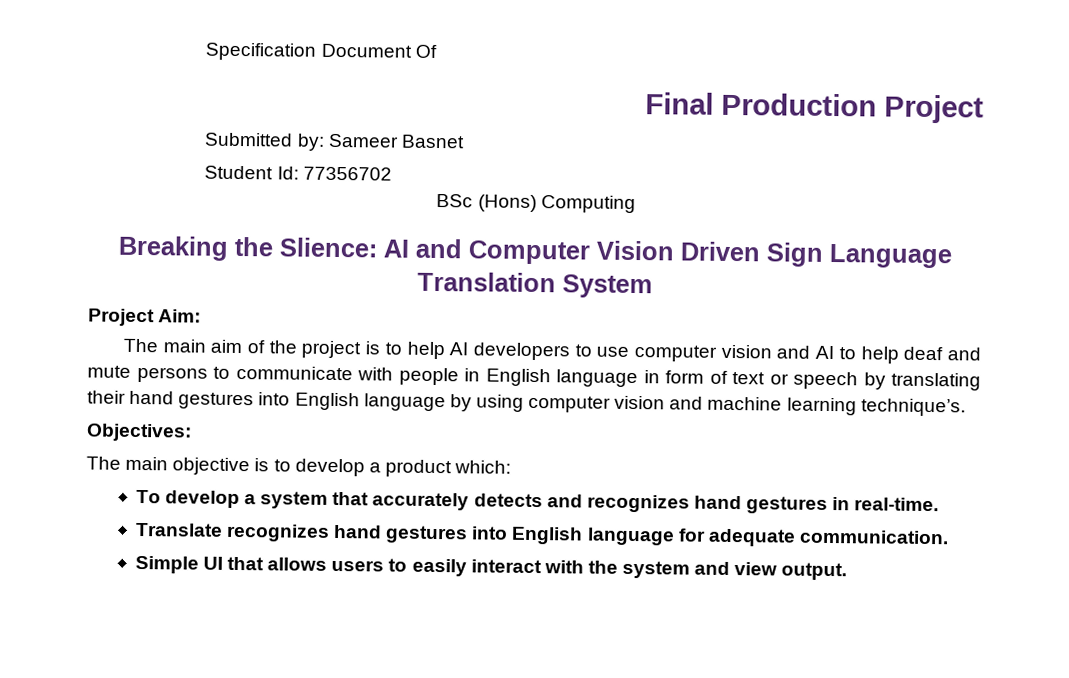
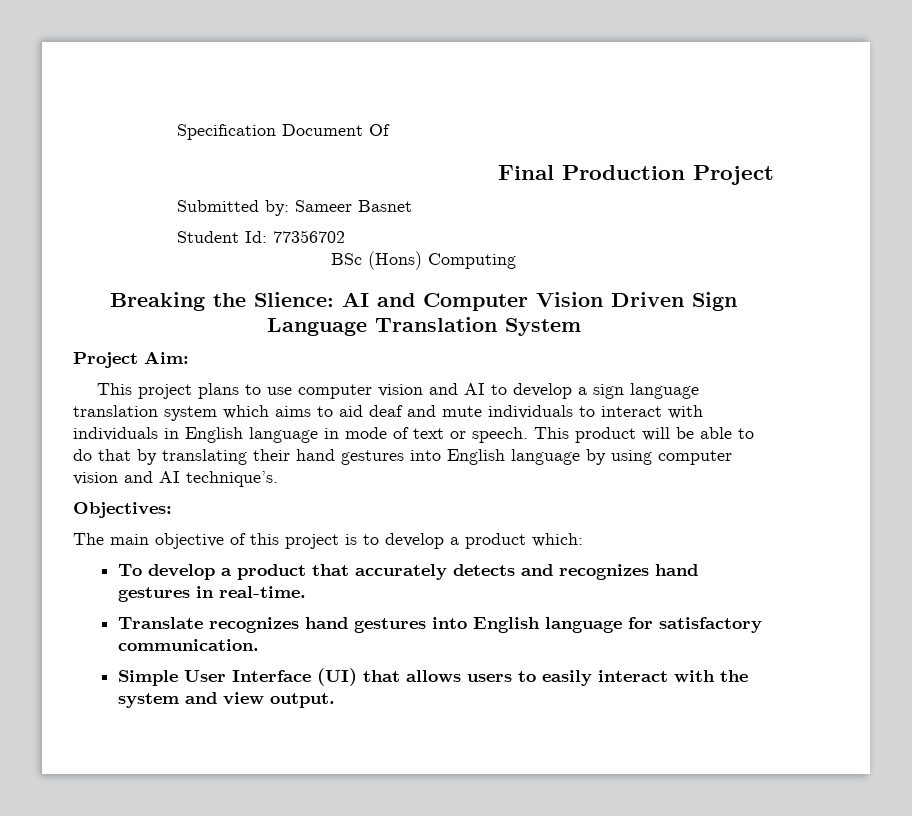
[122,338,570,361] The main aim of the project is to help AI developers -> [97,383,240,399] This project plans
[860,346,981,364] [87,365,459,386] help deaf and mute persons to communicate with people -> [513,383,700,399] [73,405,703,421] [73,427,158,441] develop a sign language translation system which aims to aid deaf and mute individuals to interact with individuals
[665,370,704,384] form -> [345,427,387,439] mode
[793,371,858,390] speech -> [472,427,754,443] [73,449,131,461] speech. This product will be able to do that
[707,396,857,416] machine learning -> [159,471,180,483] AI
(251, 466) none -> [230,533,339,549] of this project
[260,491,329,509] system -> [237,564,307,580] product
[707,528,796,547] adequate -> [659,617,763,633] satisfactory
[202,556,223,570] UI -> [184,668,358,686] User Interface (UI)

